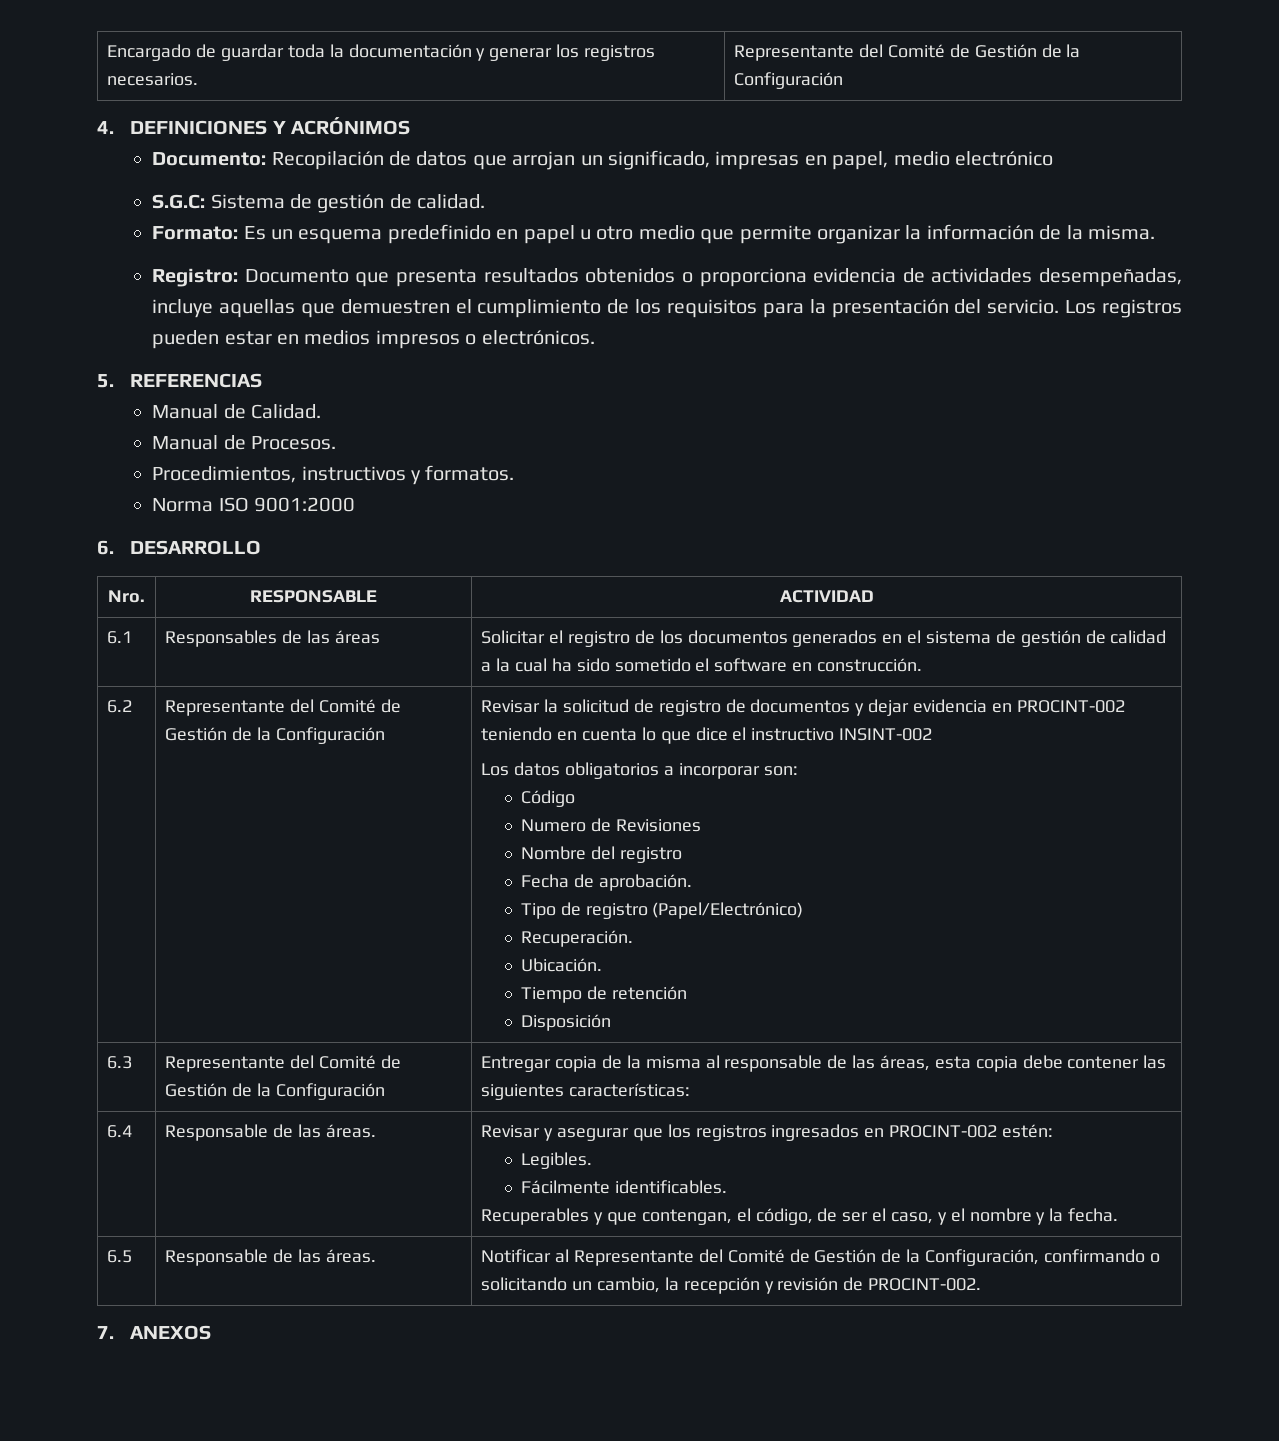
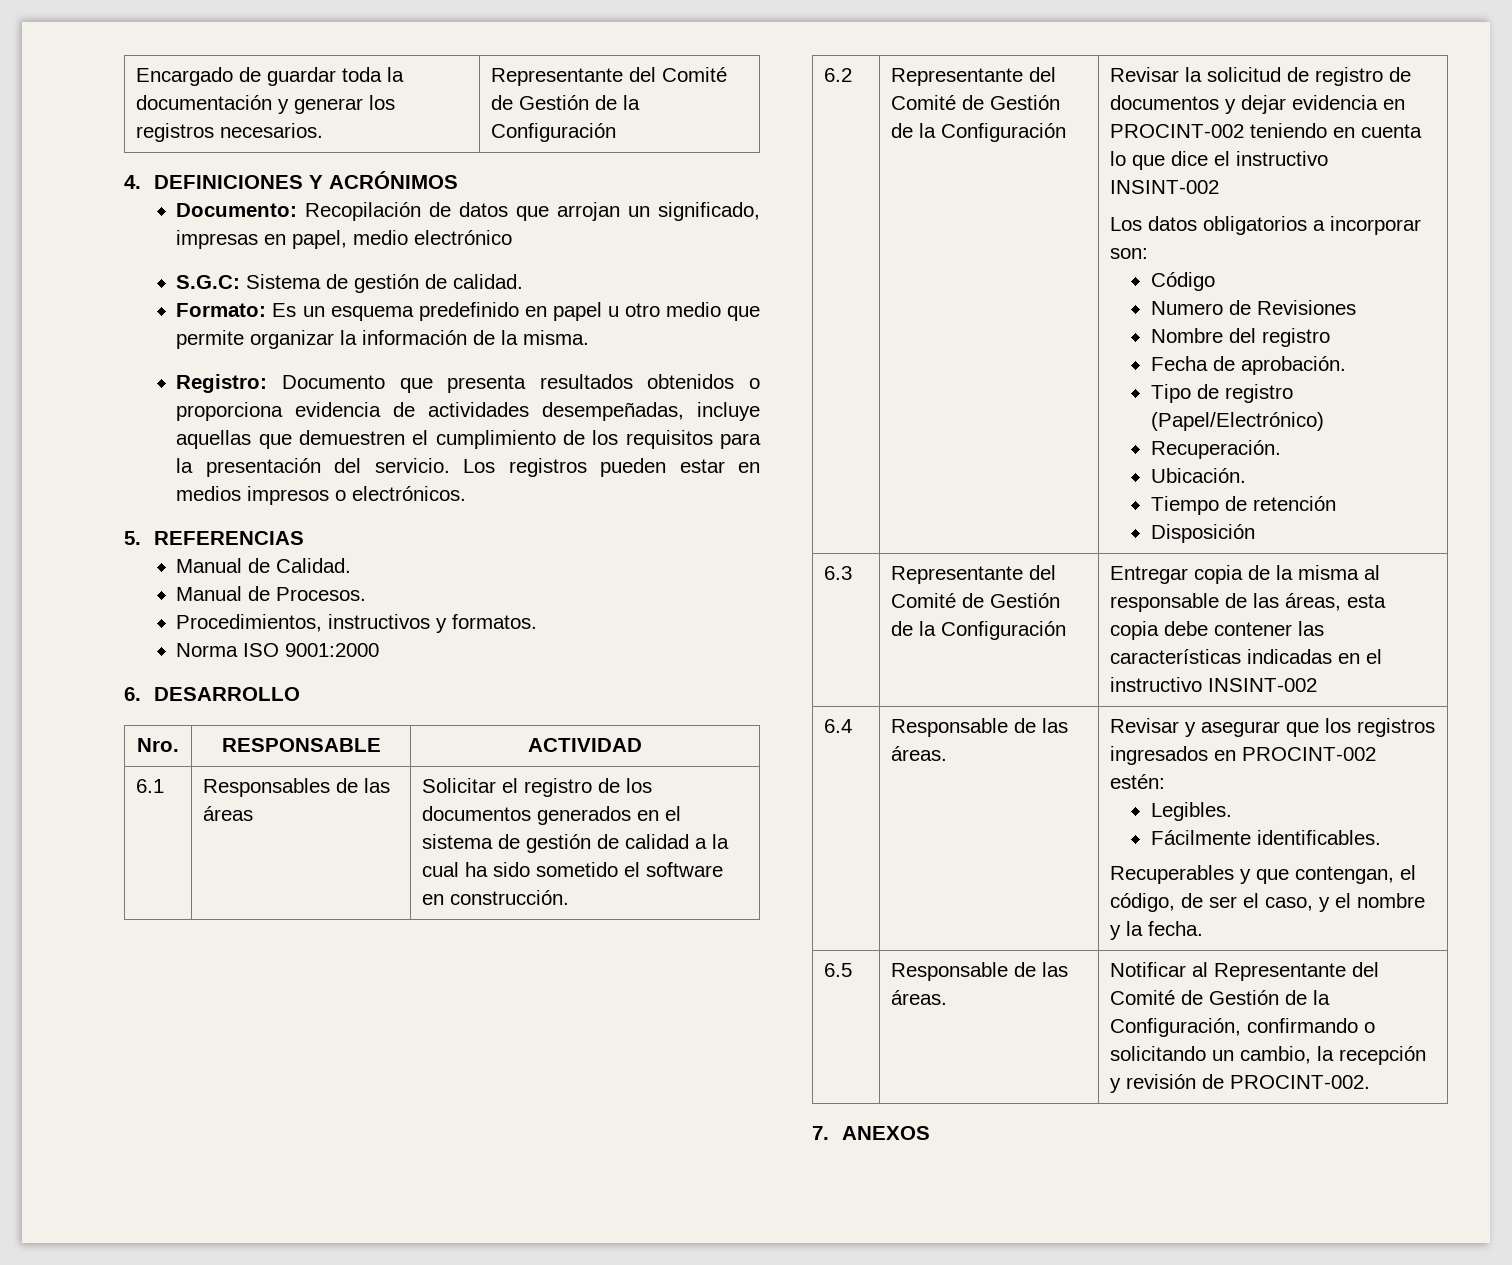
[481,1083,691,1100] siguientes características: -> [1110,649,1383,664] [1110,677,1318,692] características indicadas en el instructivo INSINT-002

